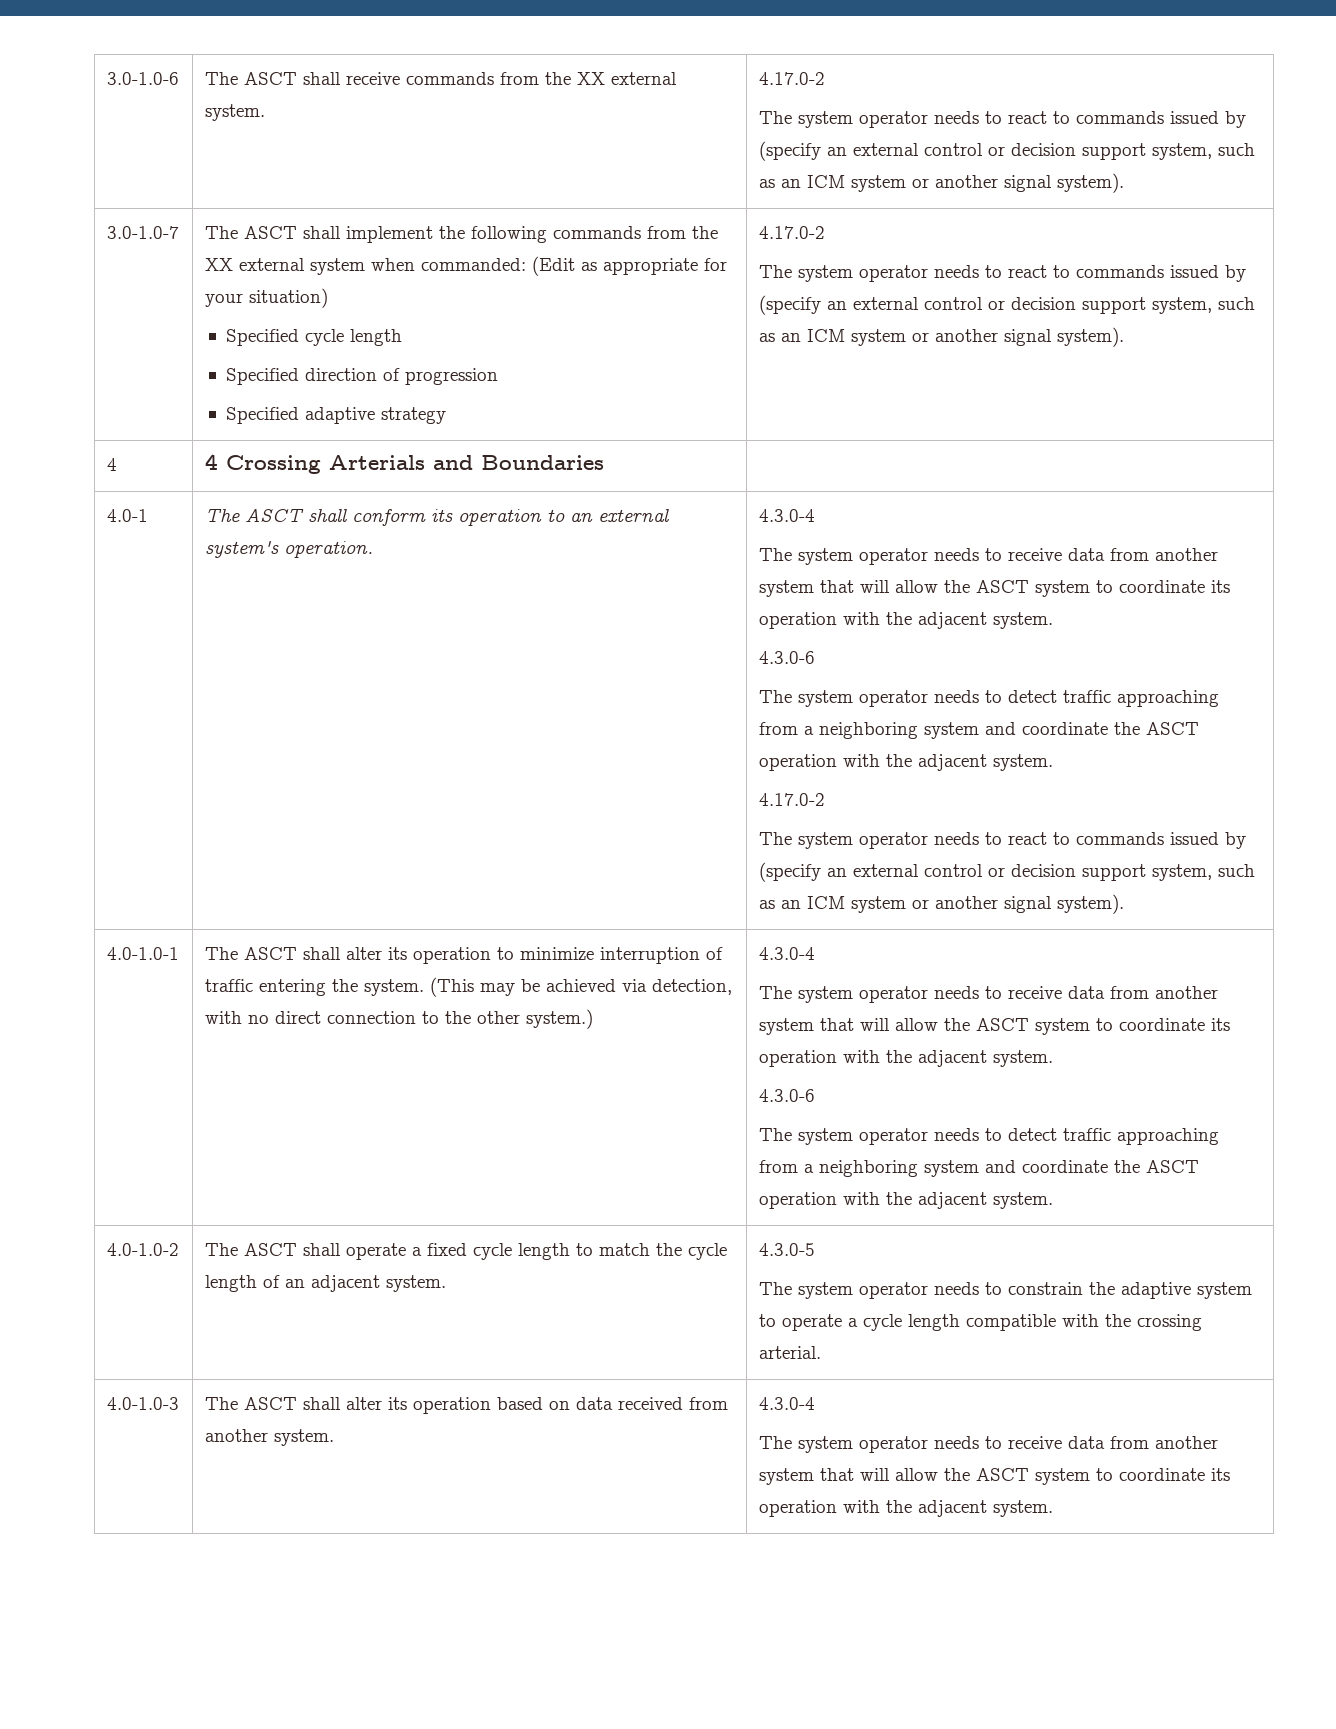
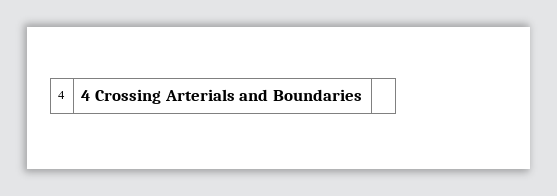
[106,72,179,85] [204,72,677,85] [204,104,265,121] [758,72,825,85] [758,111,1246,128] [758,141,1255,161] [758,173,1124,193] [106,226,179,239] [204,226,718,243] [204,256,727,276] [204,288,328,308] [225,329,402,346] [225,368,498,385] [225,407,446,424] [758,226,825,239] [758,265,1246,282] [758,295,1255,315] [758,327,1124,347] 3.0-1.0-6 | The ASCT shall receive commands from the XX external system. | 4.17.0-2 // The system operator needs to react to commands issued by (specify an external control or decision support system, such as an ICM system or another signal system). // 3.0-1.0-7 | The ASCT shall implement the following commands from the XX external system when commanded: (Edit as appropriate for your situation) // Specified cycle length // Specified direction of progression // Specified adaptive strategy | 4.17.0-2 // The system operator needs to react to commands issued by (specify an external control or decision support system, such as an ICM system or another signal system). // -> (58, 95) none
[106,509,148,522] [204,509,669,526] [204,541,373,558] [758,509,815,522] [758,548,1218,565] [758,580,1230,597] [758,612,1053,629] [758,651,815,664] [758,690,1219,707] [758,722,1199,739] [758,754,1053,771] [758,793,825,806] [758,832,1246,849] [758,862,1255,882] [758,894,1124,914] [106,947,179,960] [204,947,723,964] [204,977,732,997] [204,1009,593,1029] [758,947,815,960] [758,986,1218,1003] [758,1018,1230,1035] [758,1050,1053,1067] [758,1089,815,1102] [758,1128,1219,1145] [758,1160,1199,1177] [758,1192,1053,1209] [106,1243,179,1256] [204,1243,727,1260] [204,1275,446,1292] [758,1243,815,1256] [758,1282,1252,1299] [758,1314,1202,1331] [758,1346,821,1359] [106,1397,179,1410] [204,1397,728,1414] [204,1429,334,1446] [758,1397,815,1410] [758,1436,1218,1453] [758,1468,1230,1485] [758,1500,1053,1517] // 4.0-1 | The ASCT shall conform its operation to an external system's operation. | 4.3.0-4 // The system operator needs to receive data from another system that will allow the ASCT system to coordinate its operation with the adjacent system. // 4.3.0-6 // The system operator needs to detect traffic approaching from a neighboring system and coordinate the ASCT operation with the adjacent system. // 4.17.0-2 // The system operator needs to react to commands issued by (specify an external control or decision support system, such as an ICM system or another signal system). // 4.0-1.0-1 | The ASCT shall alter its operation to minimize interruption of traffic entering the system. (This may be achieved via detection, with no direct connection to the other system.) | 4.3.0-4 // The system operator needs to receive data from another system that will allow the ASCT system to coordinate its operation with the adjacent system. // 4.3.0-6 // The system operator needs to detect traffic approaching from a neighboring system and coordinate the ASCT operation with the adjacent system. // 4.0-1.0-2 | The ASCT shall operate a fixed cycle length to match the cycle length of an adjacent system. | 4.3.0-5 // The system operator needs to constrain the adaptive system to operate a cycle length compatible with the crossing arterial. // 4.0-1.0-3 | The ASCT shall alter its operation based on data received from another system. | 4.3.0-4 // The system operator needs to receive data from another system that will allow the ASCT system to coordinate its operation with the adjacent system. -> (362, 95) none

